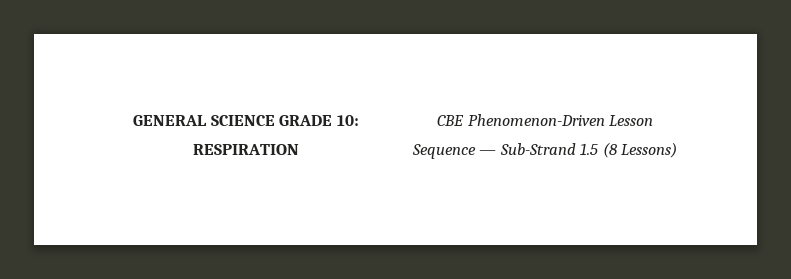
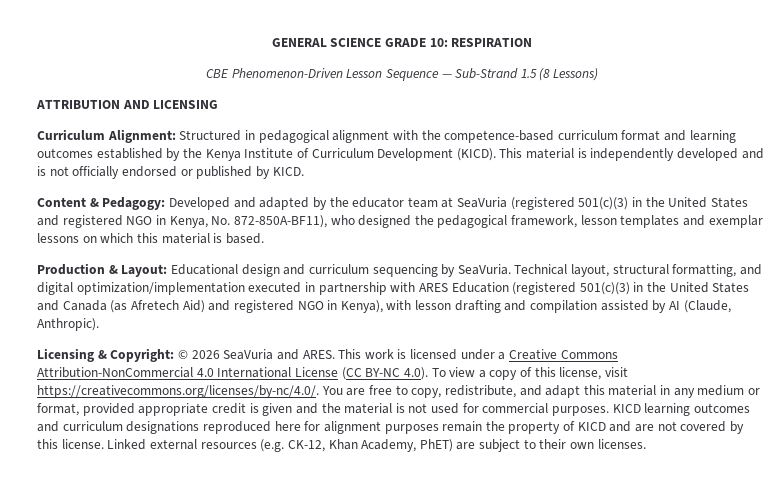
(678, 150) none -> [36,100,219,109] [37,129,736,143] [37,148,764,161] [37,166,304,179] [37,197,748,210] [37,215,763,228] [37,233,264,244] [37,263,763,277] [37,282,750,295] [37,300,731,313] [37,318,99,331] [37,348,618,362] [37,367,629,380] [37,385,761,398] [37,403,750,416] [37,421,744,434] [37,439,646,452] // ATTRIBUTION AND LICENSING // Curriculum Alignment: Structured in pedagogical alignment with the competence-based curriculum format and learning outcomes established by the Kenya Institute of Curriculum Development (KICD). This material is independently developed and is not officially endorsed or published by KICD. // Content & Pedagogy: Developed and adapted by the educator team at SeaVuria (registered 501(c)(3) in the United States and registered NGO in Kenya, No. 872-850A-BF11), who designed the pedagogical framework, lesson templates and exemplar lessons on which this material is based. // Production & Layout: Educational design and curriculum sequencing by SeaVuria. Technical layout, structural formatting, and digital optimization/implementation executed in partnership with ARES Education (registered 501(c)(3) in the United States and Canada (as Afretech Aid) and registered NGO in Kenya), with lesson drafting and compilation assisted by AI (Claude, Anthropic). // Licensing & Copyright: © 2026 SeaVuria and ARES. This work is licensed under a Creative Commons Attribution-NonCommercial 4.0 International License (CC BY-NC 4.0). To view a copy of this license, visit https://creativecommons.org/licenses/by-nc/4.0/. You are free to copy, redistribute, and adapt this material in any medium or format, provided appropriate credit is given and the material is not used for commercial purposes. KICD learning outcomes and curriculum designations reproduced here for alignment purposes remain the property of KICD and are not covered by this license. Linked external resources (e.g. CK-12, Khan Academy, PhET) are subject to their own licenses.

